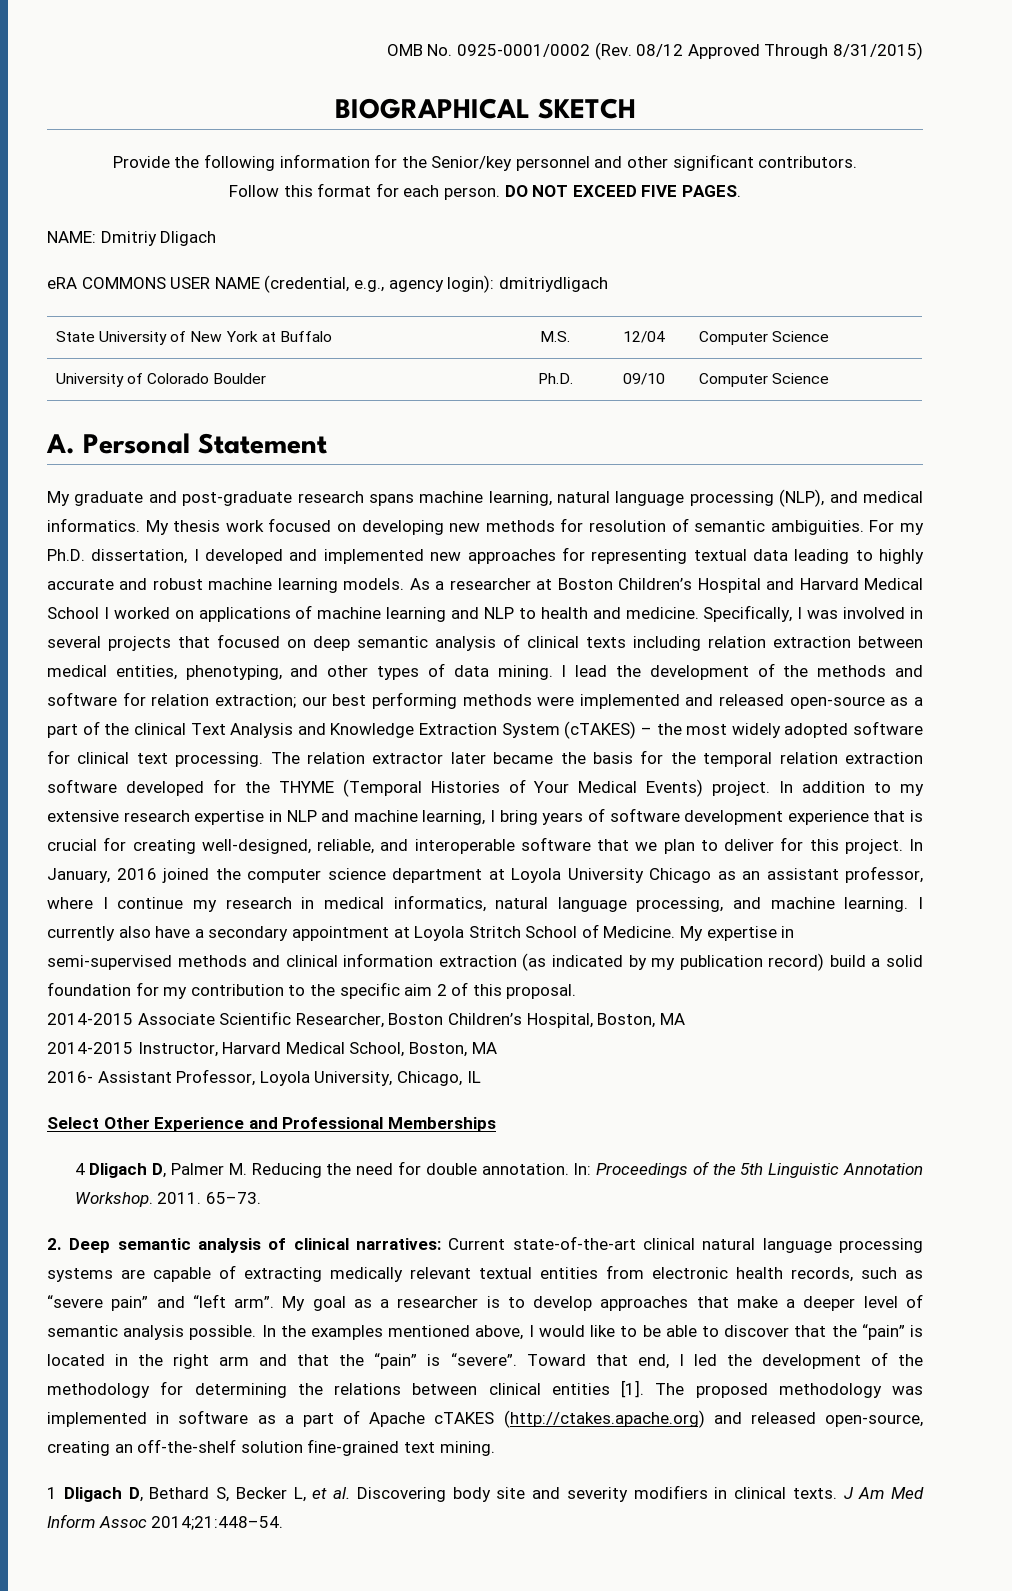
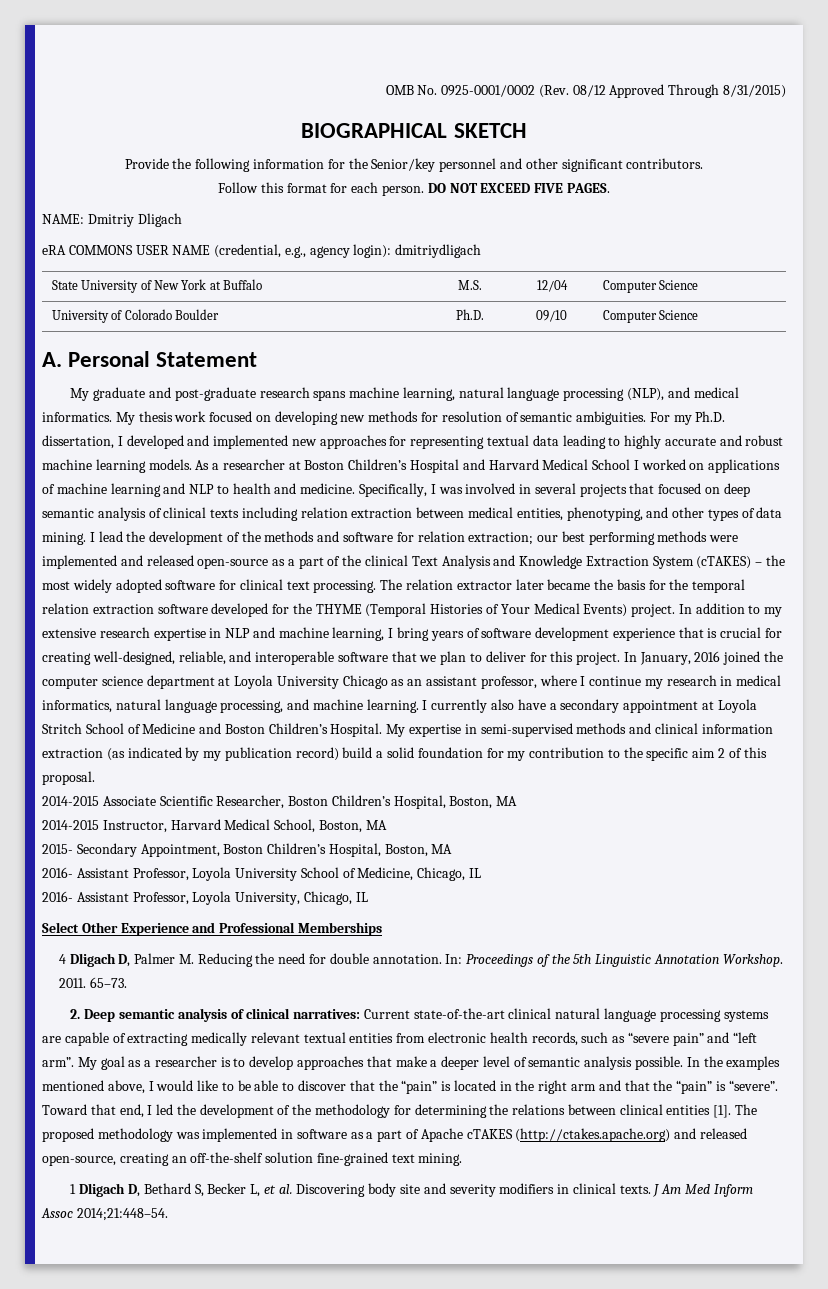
[603,926,676,938] Medicine. -> [142,723,383,737] Medicine and Boston Children’s Hospital.
(497, 1048) none -> [42,843,453,857] [42,867,482,881] // 2015- Secondary Appointment, Boston Children’s Hospital, Boston, MA // 2016- Assistant Professor, Loyola University School of Medicine, Chicago, IL

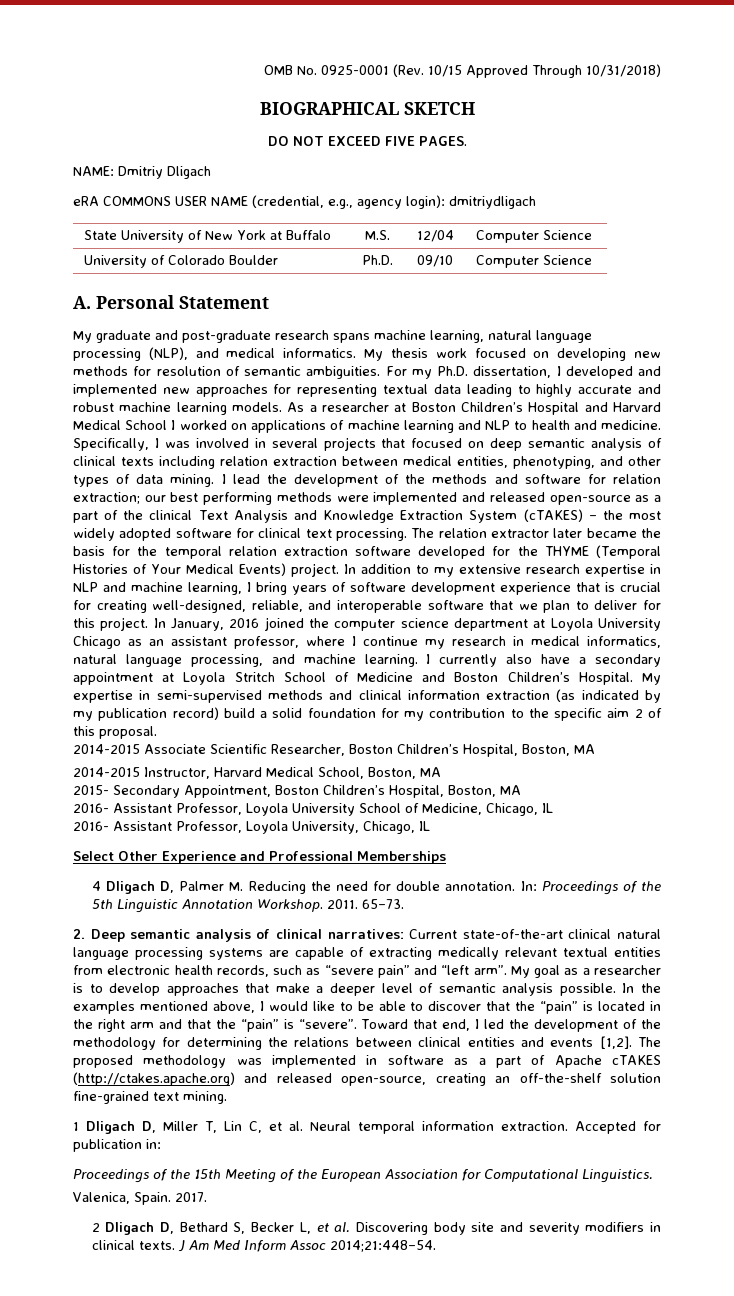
[441,85,606,98] 0925-0001/0002 (Rev. 08/12 -> [321,64,462,77] 0925-0001 (Rev. 10/15
[722,85,786,98] 8/31/2015) -> [586,64,661,77] 10/31/2018)
[124,158,704,172] [218,182,424,196] Provide the following information for the Senior/key personnel and other significant contributors. // Follow this format for each person. -> (475, 108) none
[713,1105,732,1118] [1]. -> [520,1036,632,1049] and events [1,2].
(140, 1190) none -> [163,1121,661,1134] [73,1139,161,1152] [73,1169,653,1183] [73,1192,207,1205] [91,1222,175,1235] Miller T, Lin C, et al. Neural temporal information extraction. Accepted for publication in: // Proceedings of the 15th Meeting of the European Association for Computational Linguistics. // Valenica, Spain. 2017. // 2 Dligach D,

